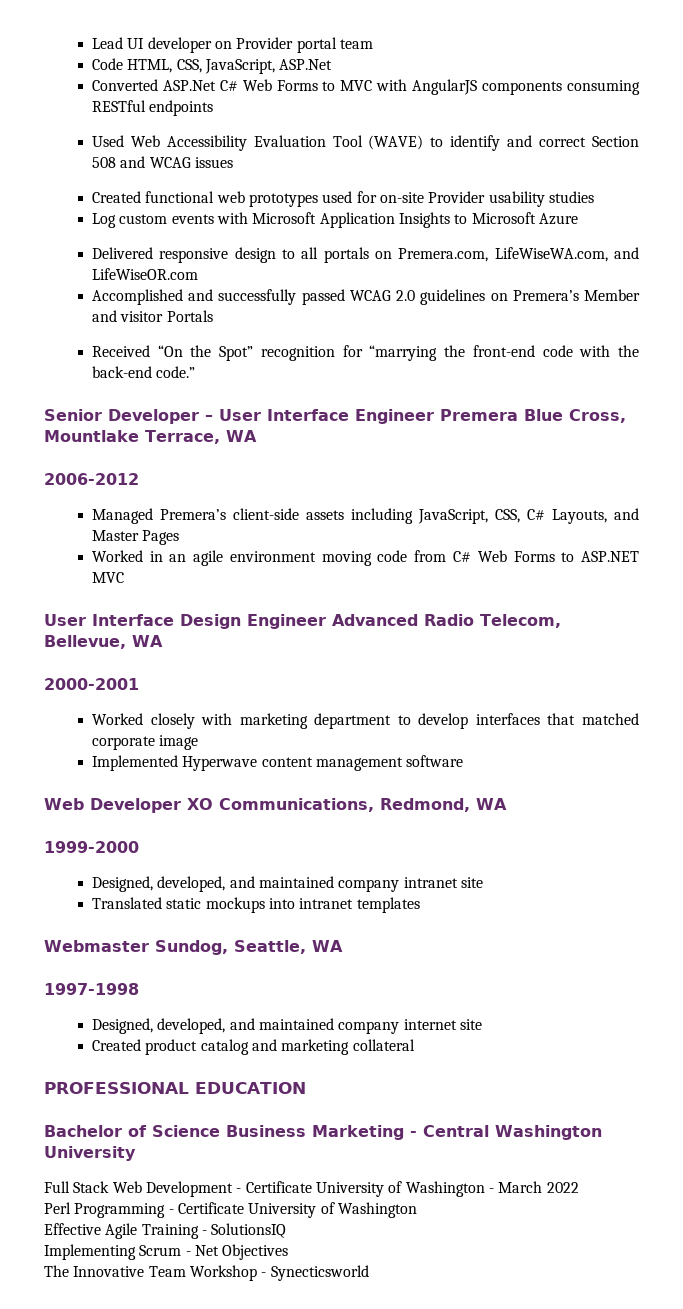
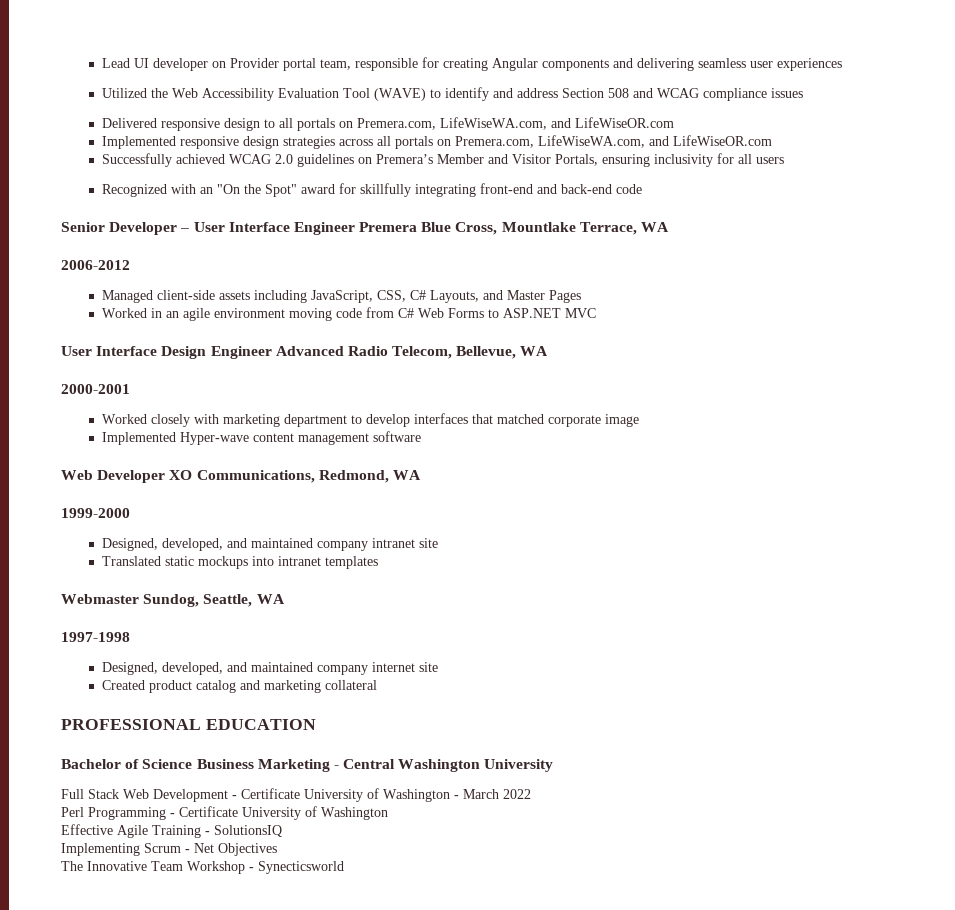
[339,39,373,49] [91,58,333,74] [91,79,640,95] [91,100,214,116] [91,135,124,147] team // Code HTML, CSS, JavaScript, ASP.Net // Converted ASP.Net C# Web Forms to MVC with AngularJS components consuming RESTful endpoints // Used -> [319,57,842,71] [101,88,168,98] team, responsible for creating Angular components and delivering seamless user experiences // Utilized the
[539,137,587,147] correct -> [516,88,558,98] address
(191, 162) none -> [702,88,767,101] compliance
[91,191,594,207] [91,212,578,228] // Created functional web prototypes used for on-site Provider usability studies // Log custom events with Microsoft Application Insights to Microsoft Azure -> (803, 93) none
[91,289,345,305] Accomplished and successfully passed -> [101,135,772,149] [101,153,225,167] Implemented responsive design strategies across all portals on Premera.com, LifeWiseWA.com, and LifeWiseOR.com // Successfully achieved
[120,310,213,322] [91,345,639,361] [91,366,196,378] visitor Portals // Received “On the Spot” recognition for “marrying the front-end code with the back-end code.” -> [511,153,784,167] [101,183,642,197] Visitor Portals, ensuring inclusivity for all users // Recognized with an "On the Spot" award for skillfully integrating front-end and back-end code
[159,509,226,520] Premera’s -> (153, 296) none
[182,756,258,771] Hyperwave -> [179,432,249,445] Hyper-wave

